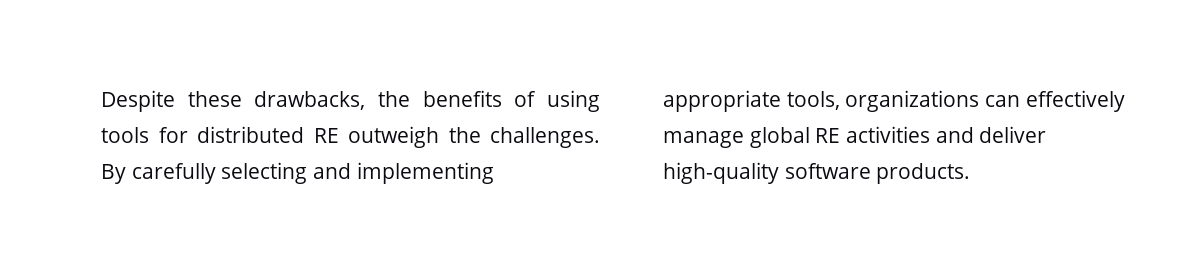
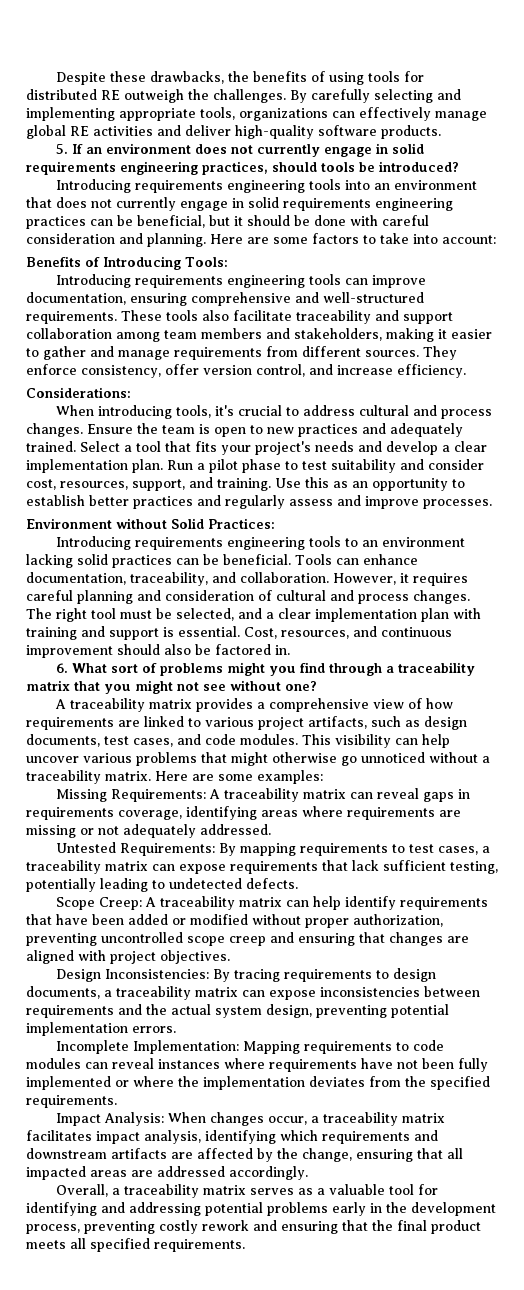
(971, 173) none -> [55,143,424,157] [26,161,459,175] [55,179,477,193] [26,197,453,211] [26,215,429,229] [26,233,496,247] [26,256,228,270] [55,274,426,288] [26,292,424,306] [26,310,453,324] [26,328,492,342] [26,346,457,360] [26,364,466,378] [26,387,131,398] [55,405,492,419] [26,423,463,437] [26,441,487,455] [26,459,484,473] [26,477,465,491] [26,495,492,509] [26,518,275,529] [55,536,465,550] [26,554,418,568] [26,572,468,586] [26,590,470,604] [26,608,481,622] [26,626,452,640] [26,644,290,658] [55,662,475,676] [26,680,317,694] [54,698,453,712] [26,716,467,730] [26,734,450,748] [26,752,490,766] [26,770,323,784] [55,788,470,802] [26,806,461,820] [26,824,271,838] [55,842,490,856] [26,860,498,874] [26,878,298,892] [55,896,488,910] [26,914,443,928] [26,932,469,946] [26,950,230,964] [55,968,436,982] [26,986,480,1000] [26,1004,449,1018] [26,1022,176,1036] [55,1040,444,1054] [26,1058,488,1072] [26,1076,490,1090] [26,1095,117,1108] [55,1112,445,1126] [26,1130,438,1144] [26,1148,463,1162] [26,1166,308,1180] [55,1184,438,1198] [26,1202,496,1216] [26,1220,481,1234] [26,1238,245,1252] // 5. If an environment does not currently engage in solid requirements engineering practices, should tools be introduced? // Introducing requirements engineering tools into an environment that does not currently engage in solid requirements engineering practices can be beneficial, but it should be done with careful consideration and planning. Here are some factors to take into account: // Benefits of Introducing Tools: // Introducing requirements engineering tools can improve documentation, ensuring comprehensive and well-structured requirements. These tools also facilitate traceability and support collaboration among team members and stakeholders, making it easier to gather and manage requirements from different sources. They enforce consistency, offer version control, and increase efficiency. // Considerations: // When introducing tools, it's crucial to address cultural and process changes. Ensure the team is open to new practices and adequately trained. Select a tool that fits your project's needs and develop a clear implementation plan. Run a pilot phase to test suitability and consider cost, resources, support, and training. Use this as an opportunity to establish better practices and regularly assess and improve processes. // Environment without Solid Practices: // Introducing requirements engineering tools to an environment lacking solid practices can be beneficial. Tools can enhance documentation, traceability, and collaboration. However, it requires careful planning and consideration of cultural and process changes. The right tool must be selected, and a clear implementation plan with training and support is essential. Cost, resources, and continuous improvement should also be factored in. // 6. What sort of problems might you find through a traceability matrix that you might not see without one? // A traceability matrix provides a comprehensive view of how requirements are linked to various project artifacts, such as design documents, test cases, and code modules. This visibility can help uncover various problems that might otherwise go unnoticed without a traceability matrix. Here are some examples: // Missing Requirements: A traceability matrix can reveal gaps in requirements coverage, identifying areas where requirements are missing or not adequately addressed. // Untested Requirements: By mapping requirements to test cases, a traceability matrix can expose requirements that lack sufficient testing, potentially leading to undetected defects. // Scope Creep: A traceability matrix can help identify requirements that have been added or modified without proper authorization, preventing uncontrolled scope creep and ensuring that changes are aligned with project objectives. // Design Inconsistencies: By tracing requirements to design documents, a traceability matrix can expose inconsistencies between requirements and the actual system design, preventing potential implementation errors. // Incomplete Implementation: Mapping requirements to code modules can reveal instances where requirements have not been fully implemented or where the implementation deviates from the specified requirements. // Impact Analysis: When changes occur, a traceability matrix facilitates impact analysis, identifying which requirements and downstream artifacts are affected by the change, ensuring that all impacted areas are addressed accordingly. // Overall, a traceability matrix serves as a valuable tool for identifying and addressing potential problems early in the development process, preventing costly rework and ensuring that the final product meets all specified requirements.

